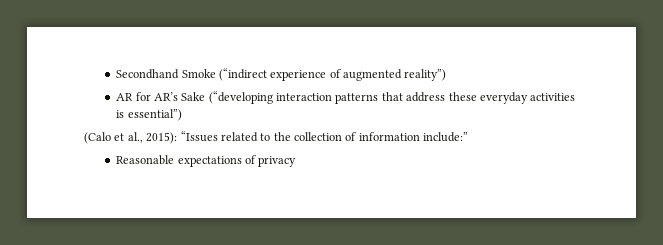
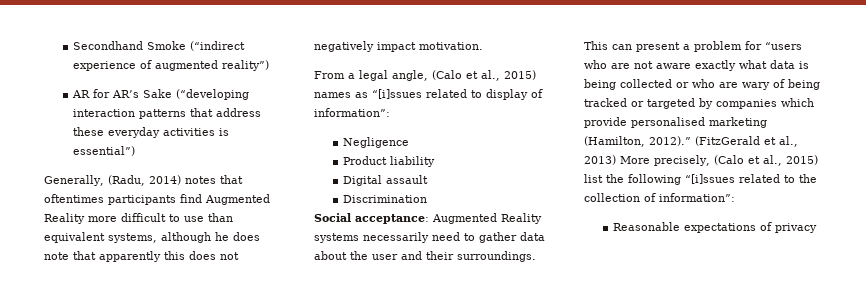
[84,131,218,144] (Calo et al., 2015): “Issues -> [44,175,243,186] [44,194,270,205] [44,213,233,224] [44,232,260,243] [44,251,239,262] [314,41,483,52] [314,70,536,81] [314,89,543,100] [314,108,390,117] [342,137,409,148] [342,156,435,167] [342,175,428,186] [342,195,427,203] [314,213,542,224] [314,232,545,243] [314,251,536,262] [584,41,802,52] [584,60,809,71] [584,79,820,90] [584,98,814,109] [584,117,767,128] [584,136,798,147] [584,155,818,166] [584,174,735,185] Generally, (Radu, 2014) notes that oftentimes participants find Augmented Reality more difficult to use than equivalent systems, although he does note that apparently this does not negatively impact motivation. // From a legal angle, (Calo et al., 2015) names as “[i]ssues related to display of information”: // Negligence // Product liability // Digital assault // Discrimination // Social acceptance: Augmented Reality systems necessarily need to gather data about the user and their surroundings. This can present a problem for “users who are not aware exactly what data is being collected or who are wary of being tracked or targeted by companies which provide personalised marketing (Hamilton, 2012).” (FitzGerald et al., 2013) More precisely, (Calo et al., 2015) list the following “[i]ssues
[358,132,469,142] information include:” -> [659,193,735,202] information”:

